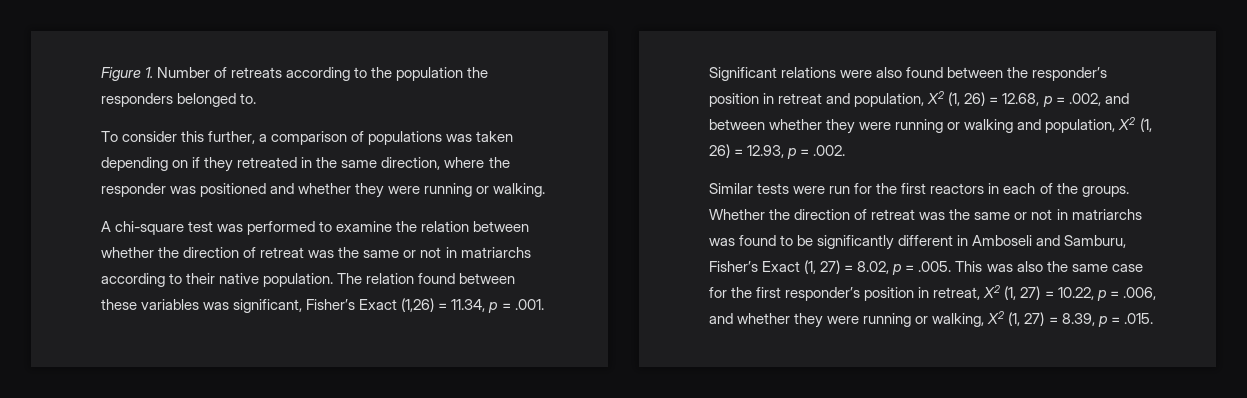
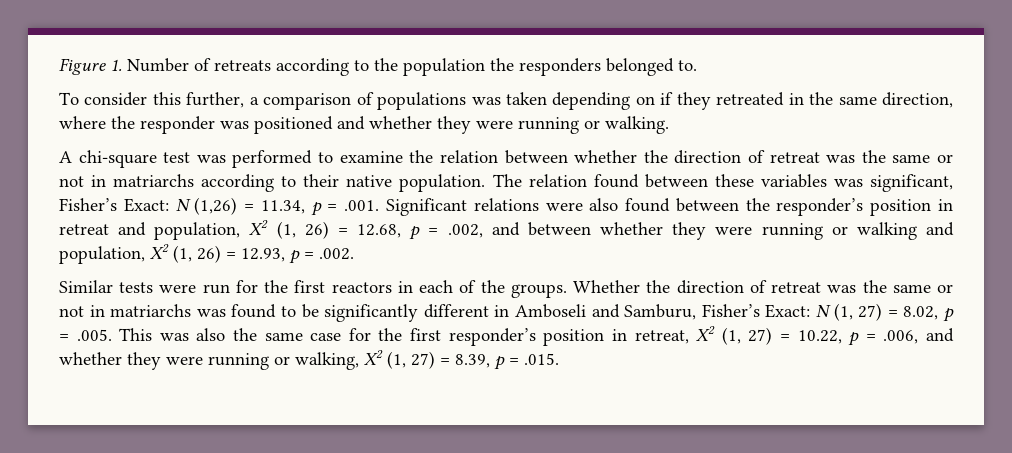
[359,299,398,310] Exact -> [123,198,191,212] Exact: N
[762,261,801,272] Exact -> [765,304,832,318] Exact: N

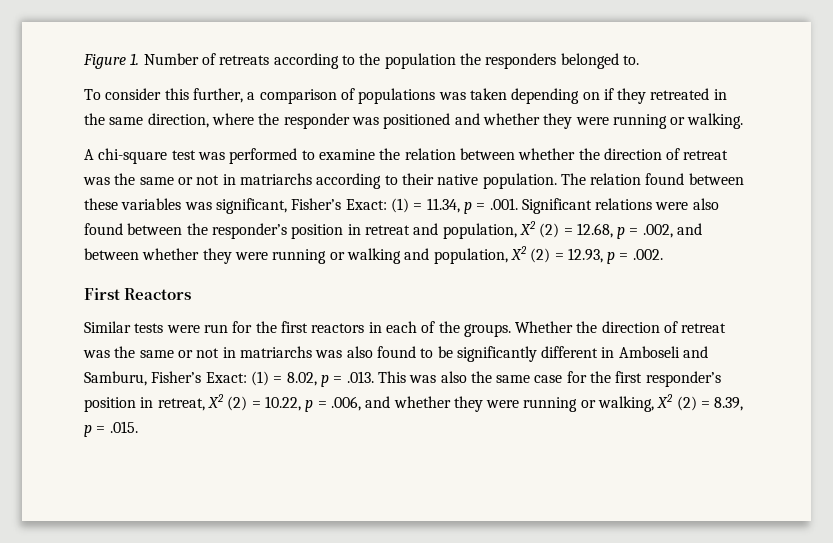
[175,197,238,215] N (1,26) -> [390,198,409,213] (1)
[276,221,329,239] (1, 26) -> [539,223,560,238] (2)
[173,245,221,263] (1, 26) -> [530,248,551,263] (2)
(354, 254) none -> [84,288,192,300] // First Reactors
(226, 313) none -> [346,346,373,358] also
[816,303,883,321] N (1, 27) -> [250,371,269,386] (1)
[76,329,112,341] .005. -> [346,371,374,383] .013.
[721,327,773,345] (1, 27) -> [227,396,248,411] (2)
[387,351,435,369] (1, 27) -> [676,396,697,411] (2)

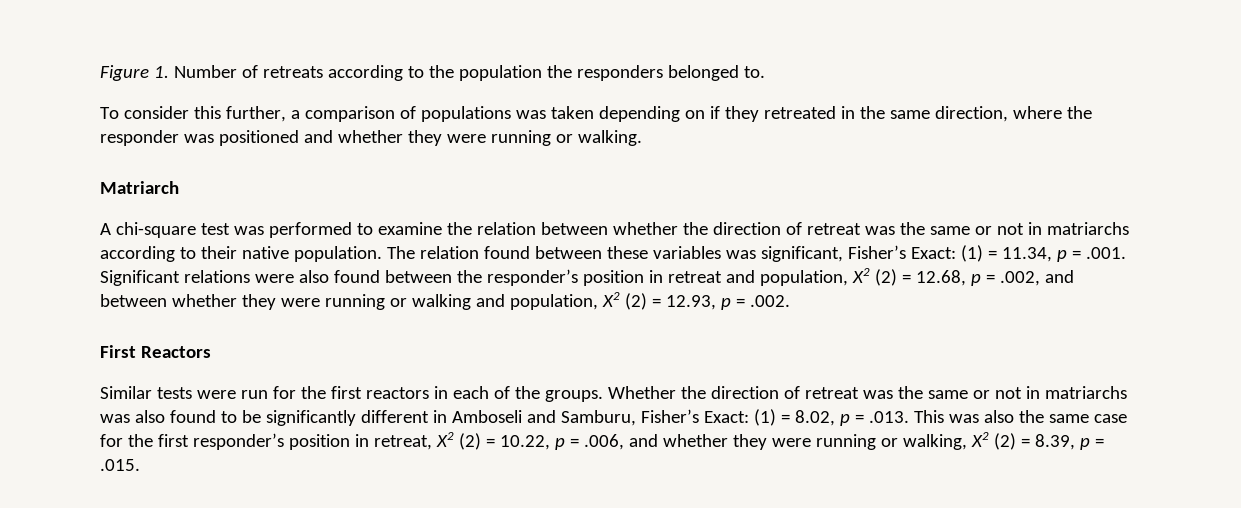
(744, 121) none -> [100,181,179,194] // Matriarch

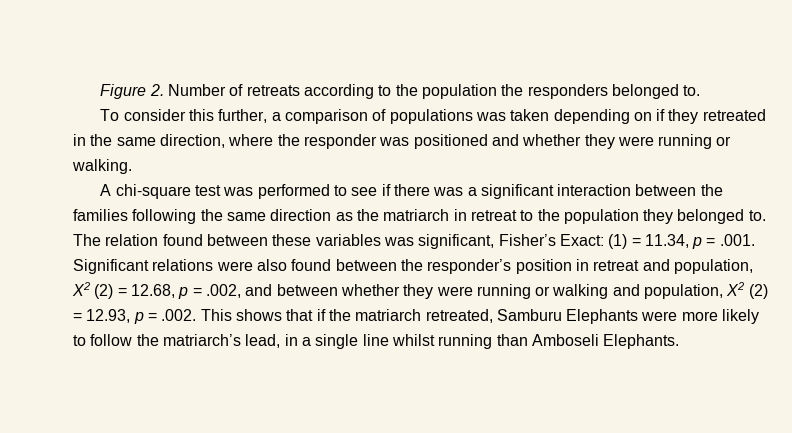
[153,66,169,78] 1. -> [149,84,164,96] 2.
[100,181,179,194] // Matriarch -> (132, 166) none
[377,222,1129,235] [100,246,382,262] examine the relation between whether the direction of retreat was the same or not in matriarchs according to their native population. -> [351,184,723,199] [73,209,766,224] see if there was a significant interaction between the families following the same direction as the matriarch in retreat to the population they belonged to.
[100,345,211,358] [100,386,1127,402] [100,409,1127,426] [100,432,1104,450] [100,459,140,471] // First Reactors // Similar tests were run for the first reactors in each of the groups. Whether the direction of retreat was the same or not in matriarchs was also found to be significantly different in Amboseli and Samburu, Fisher’s Exact: (1) = 8.02, p = .013. This was also the same case for the first responder’s position in retreat, X2 (2) = 10.22, p = .006, and whether they were running or walking, X2 (2) = 8.39, p = .015. -> [200,309,760,324] [73,334,680,349] This shows that if the matriarch retreated, Samburu Elephants were more likely to follow the matriarch’s lead, in a single line whilst running than Amboseli Elephants.

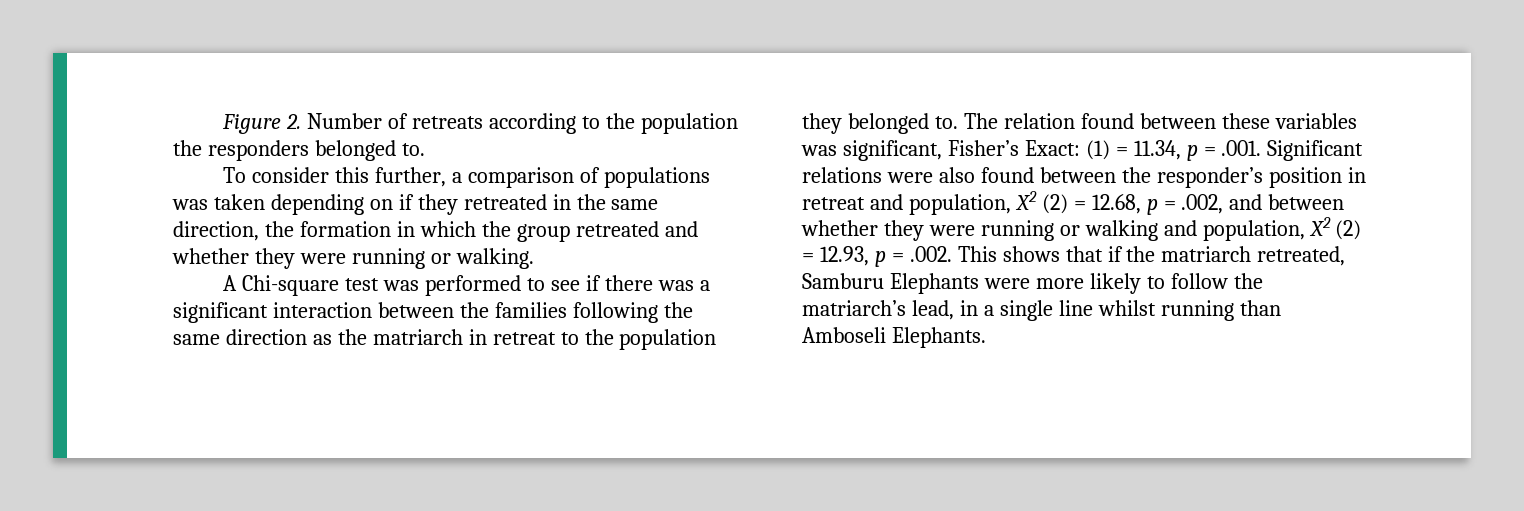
[228,134,488,149] where the responder was positioned -> [264,221,659,242] the formation in which the group retreated
[115,184,191,199] chi-square -> [242,275,340,296] Chi-square

